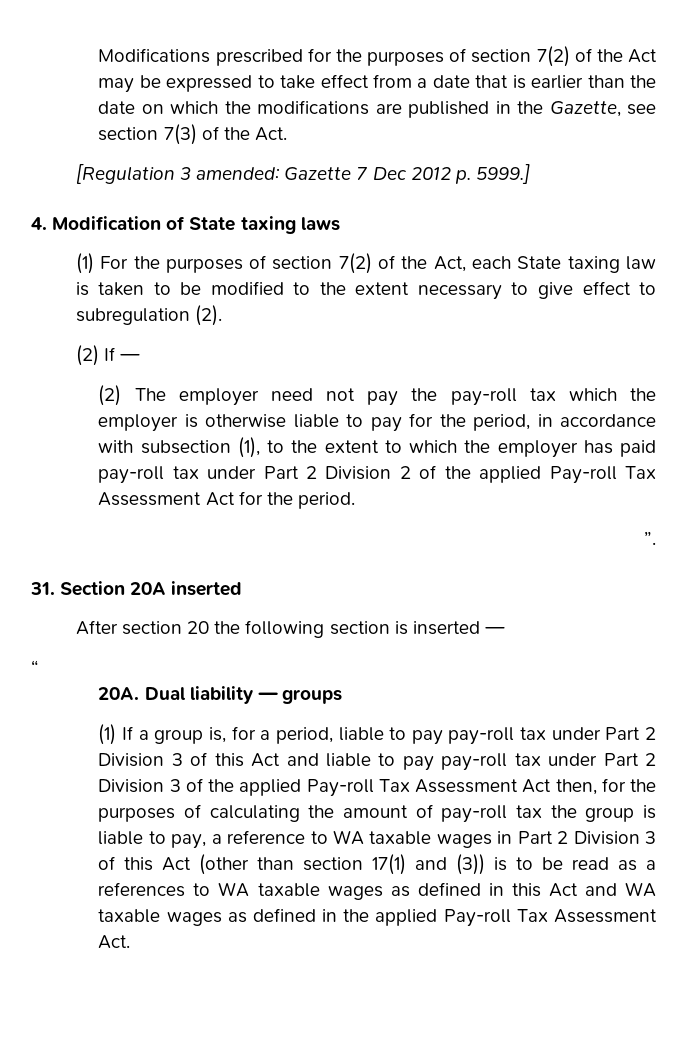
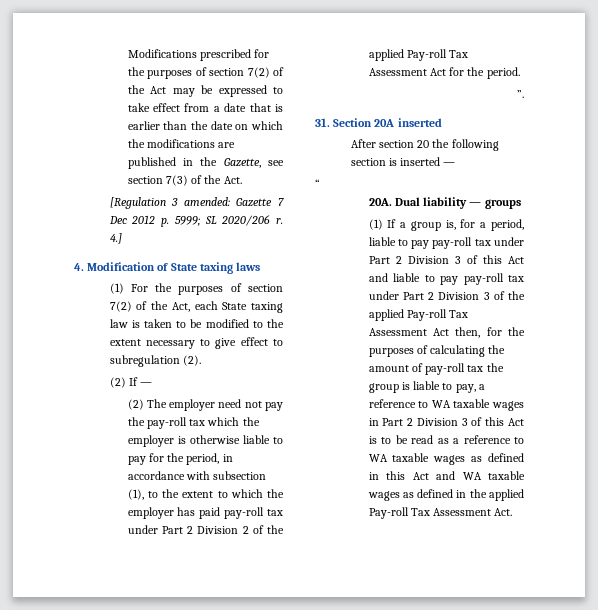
[475,164,530,184] 5999.] -> [174,215,283,226] [109,233,122,244] 5999; SL 2020/206 r. 4.]
[199,854,486,875] (other than section 17(1) and (3)) -> (524, 422) none
[98,882,186,897] references -> [463,435,511,444] reference

